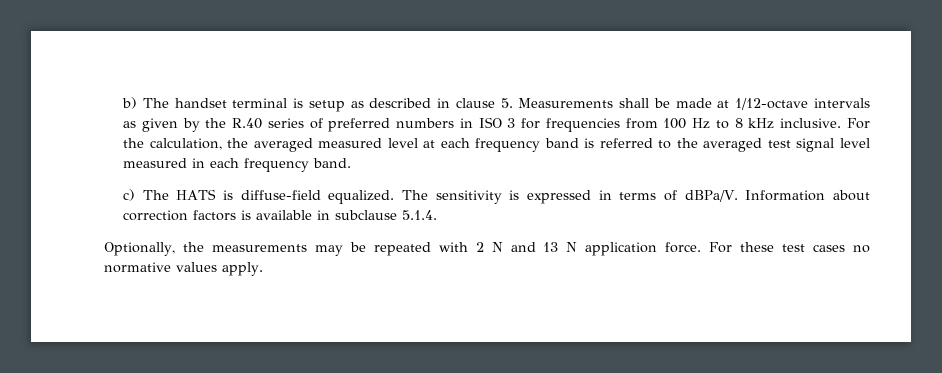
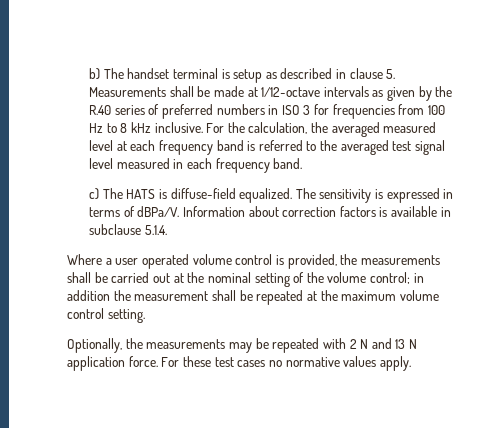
(438, 215) none -> [67,254,440,269] [67,272,424,287] [67,290,439,305] [67,308,145,323] // Where a user operated volume control is provided, the measurements shall be carried out at the nominal setting of the volume control; in addition the measurement shall be repeated at the maximum volume control setting.

